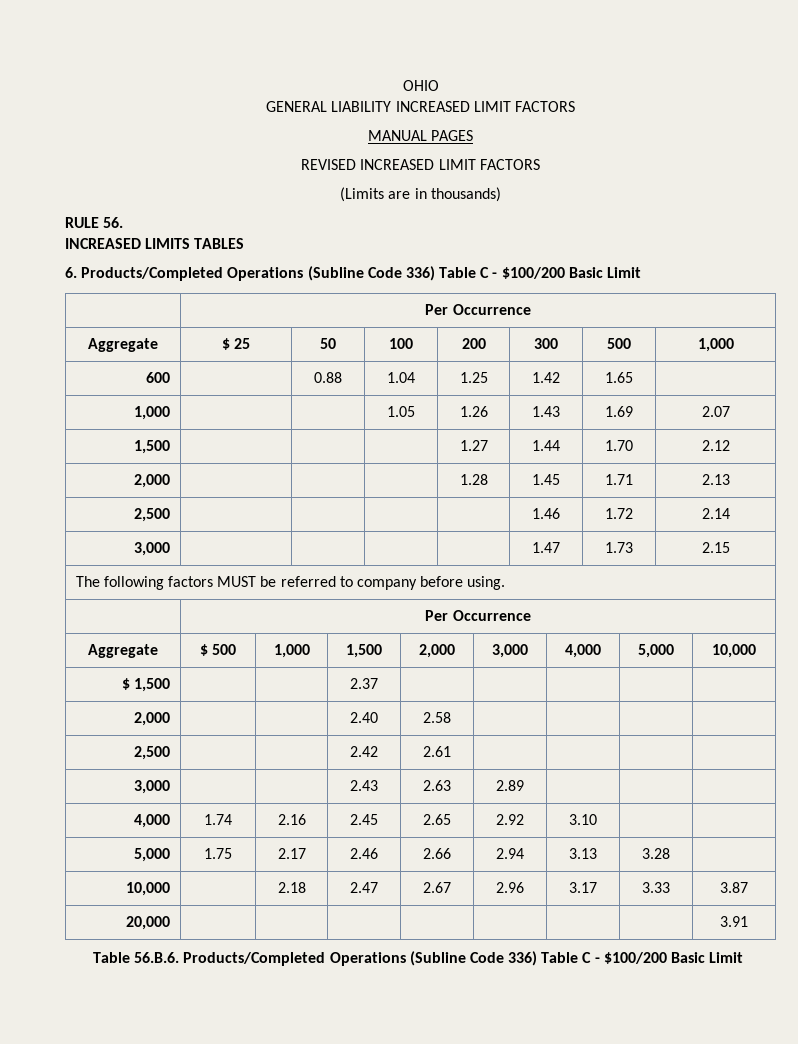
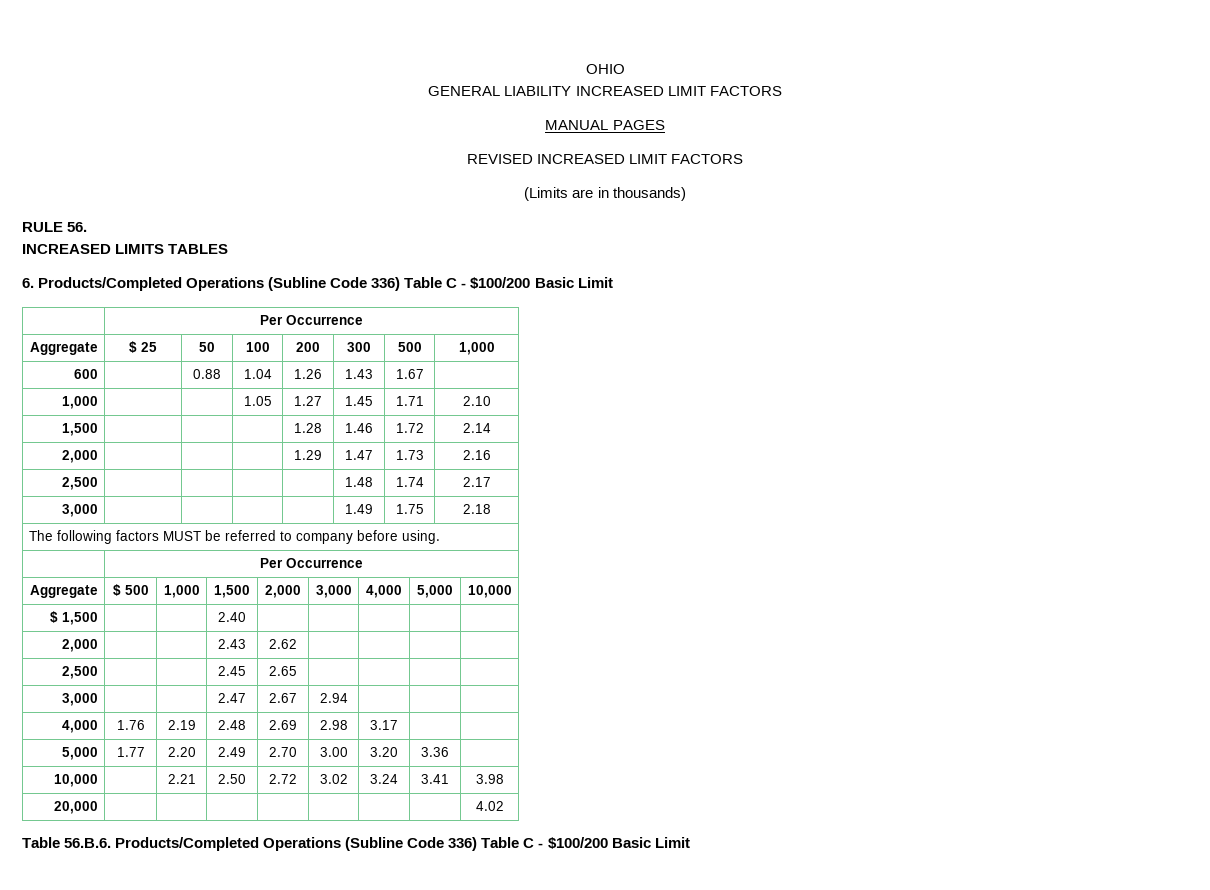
[459,372,488,383] [532,372,560,383] [605,372,633,383] 1.25 | 1.42 | 1.65 -> [294,369,322,379] [345,369,373,379] [395,369,424,379] 1.26 | 1.43 | 1.67
[459,406,488,417] [532,406,560,417] [605,406,633,417] [701,406,730,417] [134,440,171,454] [459,440,488,451] [532,440,560,451] [605,440,633,451] [701,440,730,451] [134,474,171,488] [459,474,488,485] [532,474,560,485] [605,474,633,485] [701,474,730,485] [134,508,171,522] [532,508,560,519] [605,508,633,519] [701,508,730,519] [134,542,171,556] [532,542,560,553] [605,542,633,553] [701,542,730,553] 1.26 | 1.43 | 1.69 | 2.07 // 1,500 | | | | 1.27 | 1.44 | 1.70 | 2.12 // 2,000 | | | | 1.28 | 1.45 | 1.71 | 2.13 // 2,500 | | | | | 1.46 | 1.72 | 2.14 // 3,000 | | | | | 1.47 | 1.73 | 2.15 -> [294,396,322,406] [345,396,373,406] [395,396,424,406] [462,396,491,406] [62,423,99,436] [294,423,322,433] [345,423,373,433] [395,423,424,433] [462,423,491,433] [62,450,99,463] [294,450,322,460] [345,450,373,460] [395,450,424,460] [462,450,491,460] [62,477,99,490] [345,477,373,487] [395,477,424,487] [462,477,491,487] [62,504,99,517] [345,504,373,514] [395,504,424,514] [462,504,491,514] 1.27 | 1.45 | 1.71 | 2.10 // 1,500 | | | | 1.28 | 1.46 | 1.72 | 2.14 // 2,000 | | | | 1.29 | 1.47 | 1.73 | 2.16 // 2,500 | | | | | 1.48 | 1.74 | 2.17 // 3,000 | | | | | 1.49 | 1.75 | 2.18
[350,678,378,689] [134,712,171,726] [350,712,378,723] [423,712,451,723] [134,746,171,760] [350,746,378,757] [423,746,451,757] [134,780,171,794] [350,780,378,791] [423,780,451,791] [496,780,524,791] [134,814,171,828] [204,814,232,825] [277,814,306,825] [350,814,378,825] [423,814,451,825] [496,814,524,825] [569,814,597,825] [134,848,171,862] [204,848,232,859] [277,848,306,859] [350,848,378,859] [423,848,451,859] [496,848,524,859] [569,848,597,859] [642,848,670,859] [126,882,171,896] [277,882,306,893] [350,882,378,893] [423,882,451,893] [496,882,524,893] [569,882,597,893] [642,882,670,893] [720,882,748,893] 2.37 | | | | | // 2,000 | | | 2.40 | 2.58 | | | | // 2,500 | | | 2.42 | 2.61 | | | | // 3,000 | | | 2.43 | 2.63 | 2.89 | | | // 4,000 | 1.74 | 2.16 | 2.45 | 2.65 | 2.92 | 3.10 | | // 5,000 | 1.75 | 2.17 | 2.46 | 2.66 | 2.94 | 3.13 | 3.28 | // 10,000 | | 2.18 | 2.47 | 2.67 | 2.96 | 3.17 | 3.33 | 3.87 -> [218,612,246,622] [62,639,99,652] [218,639,246,649] [269,639,297,649] [62,666,99,679] [218,666,246,676] [269,666,297,676] [62,693,99,706] [218,693,246,703] [269,693,297,703] [319,693,348,703] [62,720,99,733] [116,720,145,730] [167,720,196,730] [218,720,246,730] [269,720,297,730] [319,720,348,730] [370,720,398,730] [62,747,99,760] [116,747,145,757] [167,747,196,757] [218,747,246,757] [269,747,297,757] [319,747,348,757] [370,747,398,757] [421,747,449,757] [54,774,99,787] [167,774,196,784] [218,774,246,784] [269,774,297,784] [319,774,348,784] [370,774,398,784] [421,774,449,784] [475,774,504,784] 2.40 | | | | | // 2,000 | | | 2.43 | 2.62 | | | | // 2,500 | | | 2.45 | 2.65 | | | | // 3,000 | | | 2.47 | 2.67 | 2.94 | | | // 4,000 | 1.76 | 2.19 | 2.48 | 2.69 | 2.98 | 3.17 | | // 5,000 | 1.77 | 2.20 | 2.49 | 2.70 | 3.00 | 3.20 | 3.36 | // 10,000 | | 2.21 | 2.50 | 2.72 | 3.02 | 3.24 | 3.41 | 3.98
[720,916,748,927] 3.91 -> [475,801,504,811] 4.02

